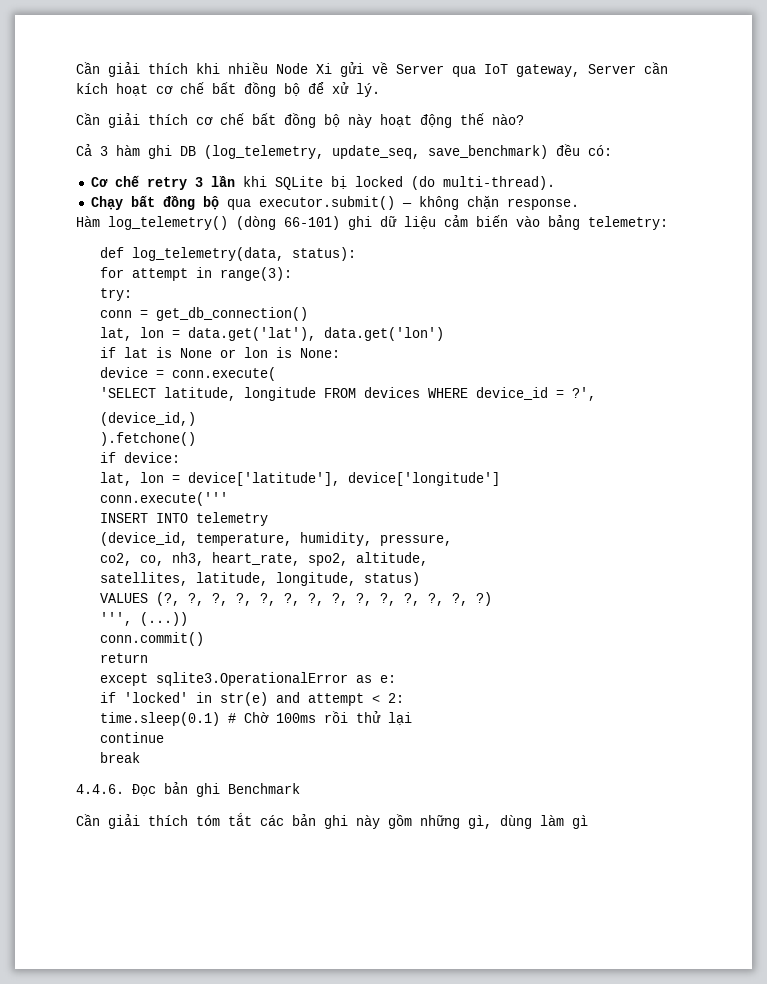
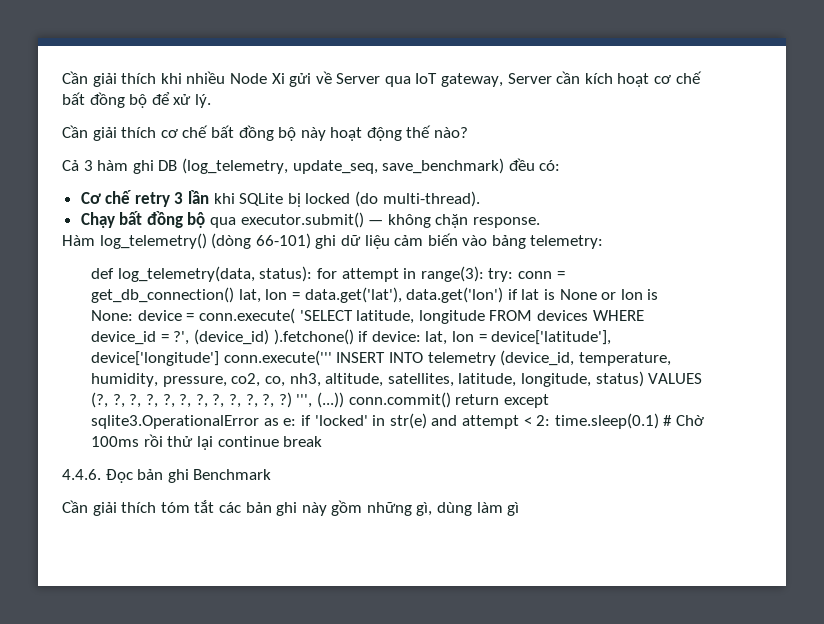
(357, 254) // -> (313, 274) none
(293, 274) // -> (484, 274) none
(133, 294) // -> (514, 275) none
(309, 314) // -> (235, 295) none
(445, 334) // -> (504, 295) none
(341, 353) // -> (134, 315) none
(277, 374) // -> (296, 316) none
[100,412,197,426] // (device_id,) // -> [194,329,270,345] (device_id)
(197, 439) // -> (354, 337) none
(181, 457) // -> (421, 336) none
(501, 479) // -> (220, 358) none
(229, 499) // -> (332, 358) none
(269, 519) // -> (496, 359) none
(453, 540) // -> (227, 381) none
[212,552,349,566] heart_rate, spo2, -> (321, 380) none
(429, 559) // -> (384, 380) none
(421, 579) // -> (644, 379) none
[428,593,469,606] ?, ?, -> (275, 401) none
(493, 599) // -> (292, 400) none
(189, 619) // -> (344, 400) none
(205, 639) // -> (451, 400) none
(149, 658) // -> (500, 399) none
(397, 679) // -> (297, 422) none
(405, 698) // -> (551, 420) none
(413, 718) // -> (214, 443) none
(165, 737) // -> (279, 441) none

